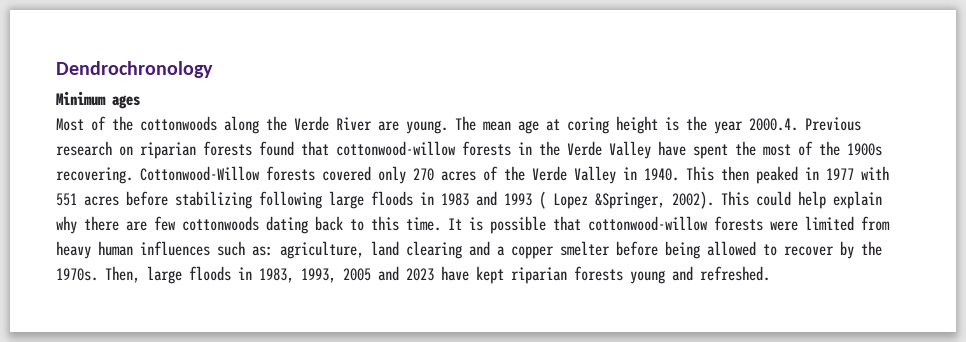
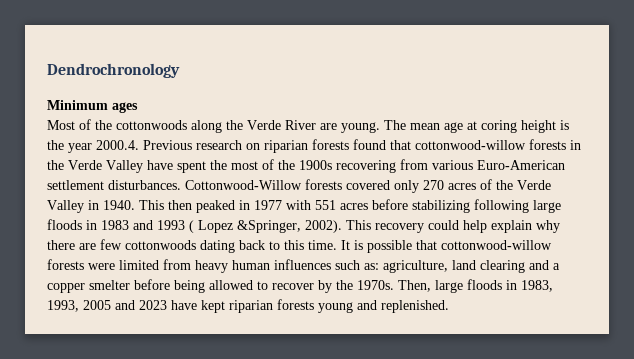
[56,167,133,184] recovering. -> [336,159,565,173] [47,180,181,190] recovering from various Euro-American settlement disturbances.
(749, 198) none -> [375,223,424,233] recovery
[700,266,770,281] refreshed. -> [381,300,449,313] replenished.

